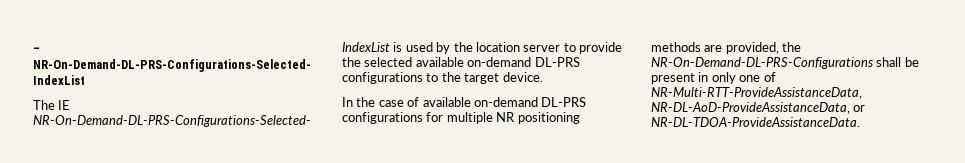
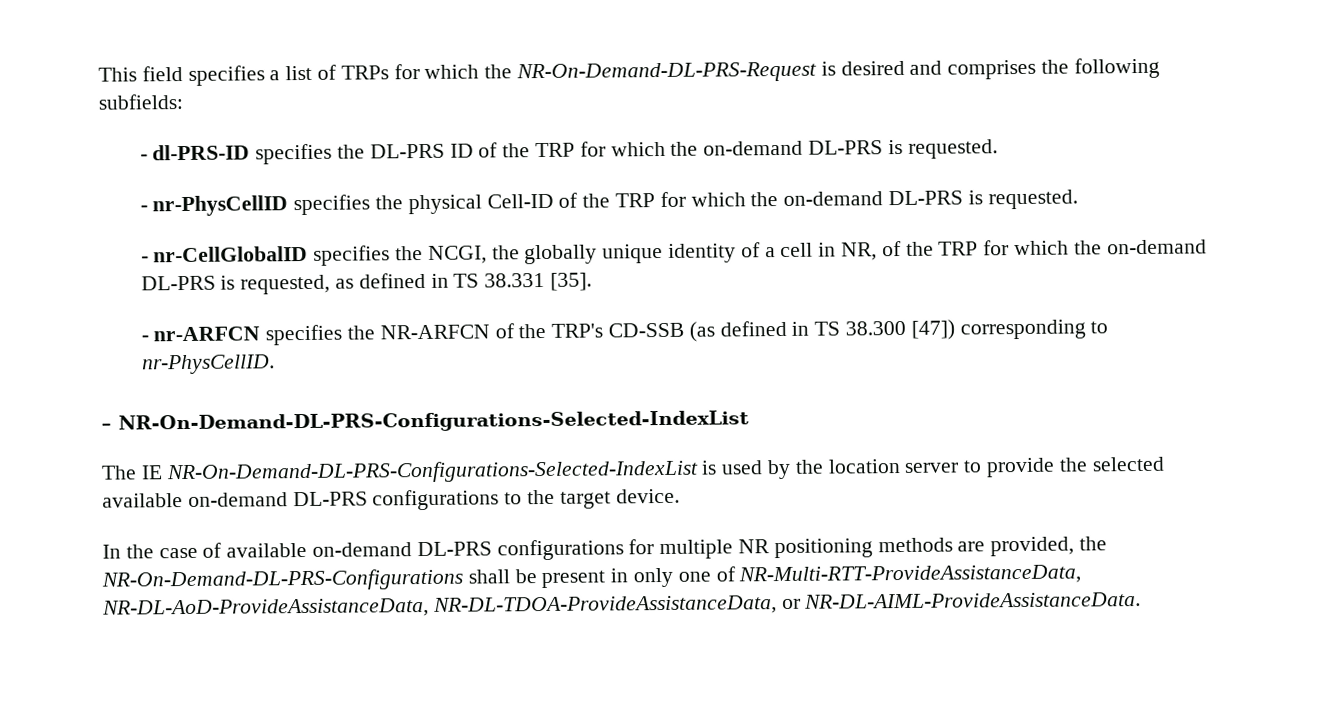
(33, 50) none -> [98,57,1160,86] [98,94,183,110] [139,139,998,165] [139,189,1078,217] [140,239,1207,266] [140,272,593,295] [140,319,1109,346] [141,354,275,375] This field specifies a list of TRPs for which the NR-On-Demand-DL-PRS-Request is desired and comprises the following subfields: // - dl-PRS-ID specifies the DL-PRS ID of the TRP for which the on-demand DL-PRS is requested. // - nr-PhysCellID specifies the physical Cell-ID of the TRP for which the on-demand DL-PRS is requested. // - nr-CellGlobalID specifies the NCGI, the globally unique identity of a cell in NR, of the TRP for which the on-demand DL-PRS is requested, as defined in TS 38.331 [35]. // - nr-ARFCN specifies the NR-ARFCN of the TRP's CD-SSB (as defined in TS 38.300 [47]) corresponding to nr-PhysCellID. //
[853,105,866,112] [651,117,860,127] or NR-DL-TDOA-ProvideAssistanceData. -> [432,591,1142,616] NR-DL-TDOA-ProvideAssistanceData, or NR-DL-AIML-ProvideAssistanceData.

